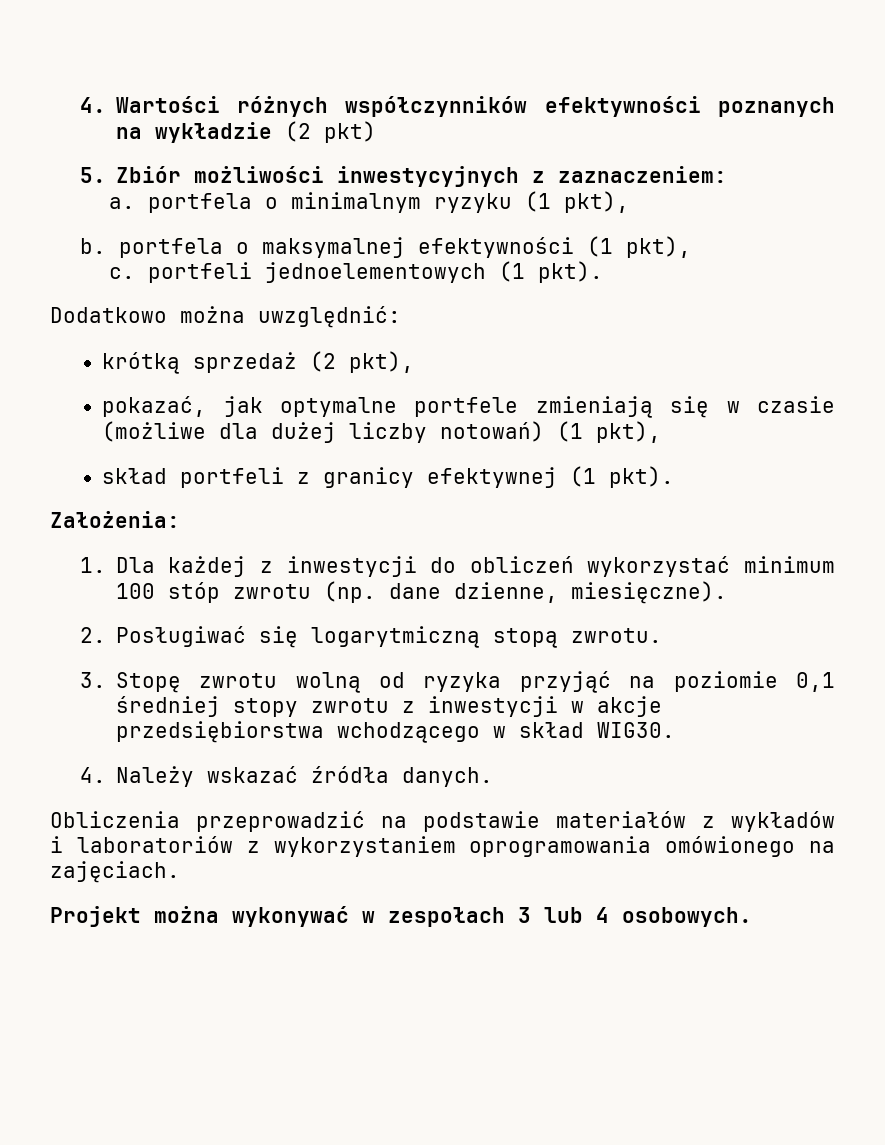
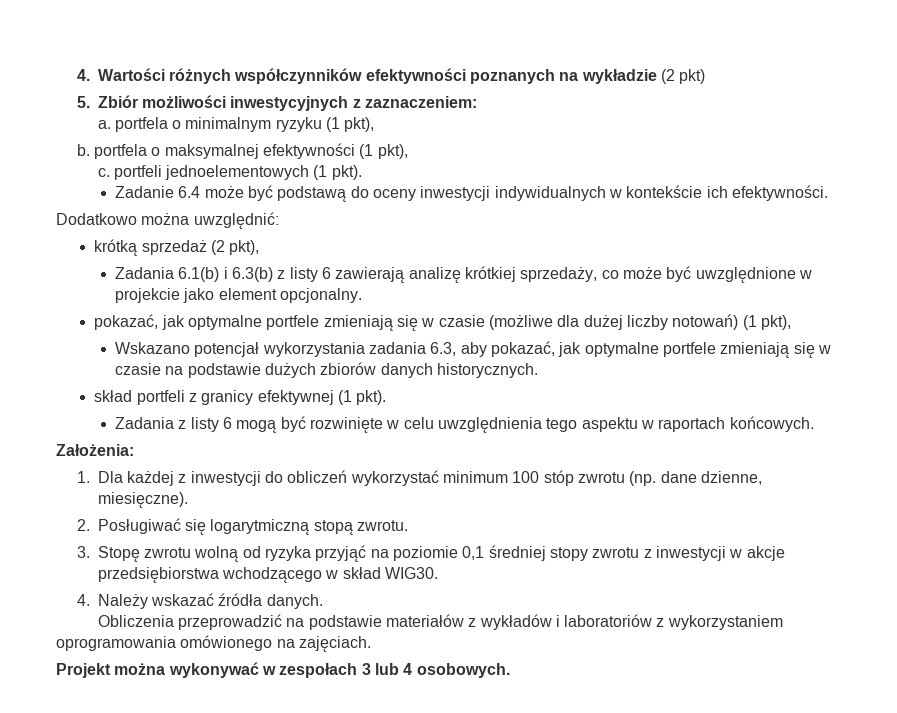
(604, 272) none -> [115,185,828,202] // Zadanie 6.4 może być podstawą do oceny inwestycji indywidualnych w kontekście ich efektywności.
(415, 362) none -> [115,266,812,283] [115,288,363,303] // Zadania 6.1(b) i 6.3(b) z listy 6 zawierają analizę krótkiej sprzedaży, co może być uwzględnione w projekcie jako element opcjonalny.
(662, 432) none -> [115,341,831,358] [115,362,539,378] // Wskazano potencjał wykorzystania zadania 6.3, aby pokazać, jak optymalne portfele zmieniają się w czasie na podstawie dużych zbiorów danych historycznych.
(675, 477) none -> [115,416,814,433] // Zadania z listy 6 mogą być rozwinięte w celu uwzględnienia tego aspektu w raportach końcowych.

